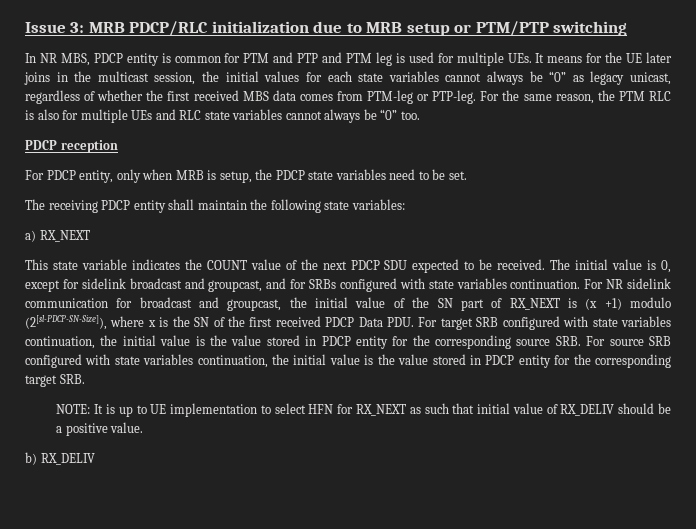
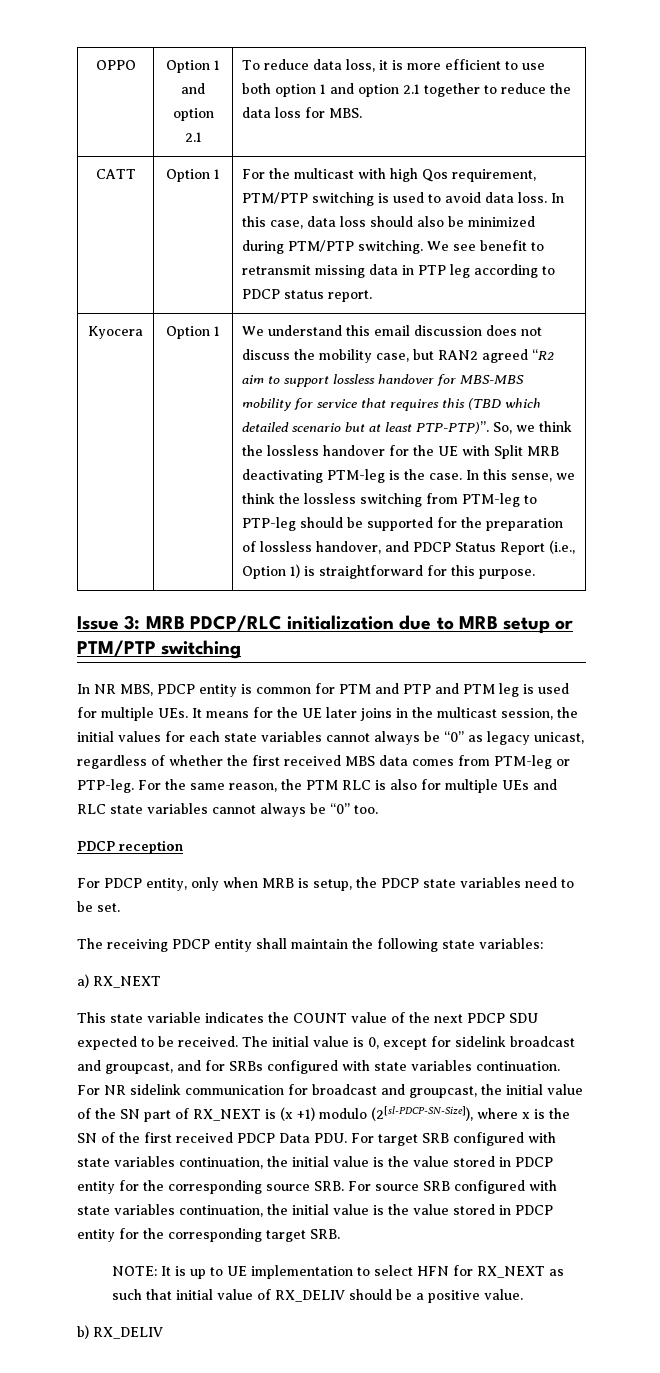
(25, 27) none -> [95,60,136,70] [166,60,220,73] [181,83,205,94] [172,108,214,121] [184,132,202,142] [242,59,546,72] [242,83,572,97] [242,107,363,118] [95,169,136,179] [166,169,220,182] [242,168,537,182] [242,192,565,206] [242,216,536,229] [242,240,545,254] [242,264,556,278] [242,289,373,302] [88,326,143,339] [166,326,220,339] [242,325,543,336] [242,349,555,363] [242,374,525,387] [242,398,542,411] [242,421,573,434] [242,445,560,459] [242,469,576,483] [242,493,538,507] [242,517,564,531] [242,540,576,555] [242,564,536,579] OPPO | Option 1 and option 2.1 | To reduce data loss, it is more efficient to use both option 1 and option 2.1 together to reduce the data loss for MBS. // CATT | Option 1 | For the multicast with high Qos requirement, PTM/PTP switching is used to avoid data loss. In this case, data loss should also be minimized during PTM/PTP switching. We see benefit to retransmit missing data in PTP leg according to PDCP status report. // Kyocera | Option 1 | We understand this email discussion does not discuss the mobility case, but RAN2 agreed “R2 aim to support lossless handover for MBS-MBS mobility for service that requires this (TBD which detailed scenario but at least PTP-PTP)”. So, we think the lossless handover for the UE with Split MRB deactivating PTM-leg is the case. In this sense, we think the lossless switching from PTM-leg to PTP-leg should be supported for the preparation of lossless handover, and PDCP Status Report (i.e., Option 1) is straightforward for this purpose. //

